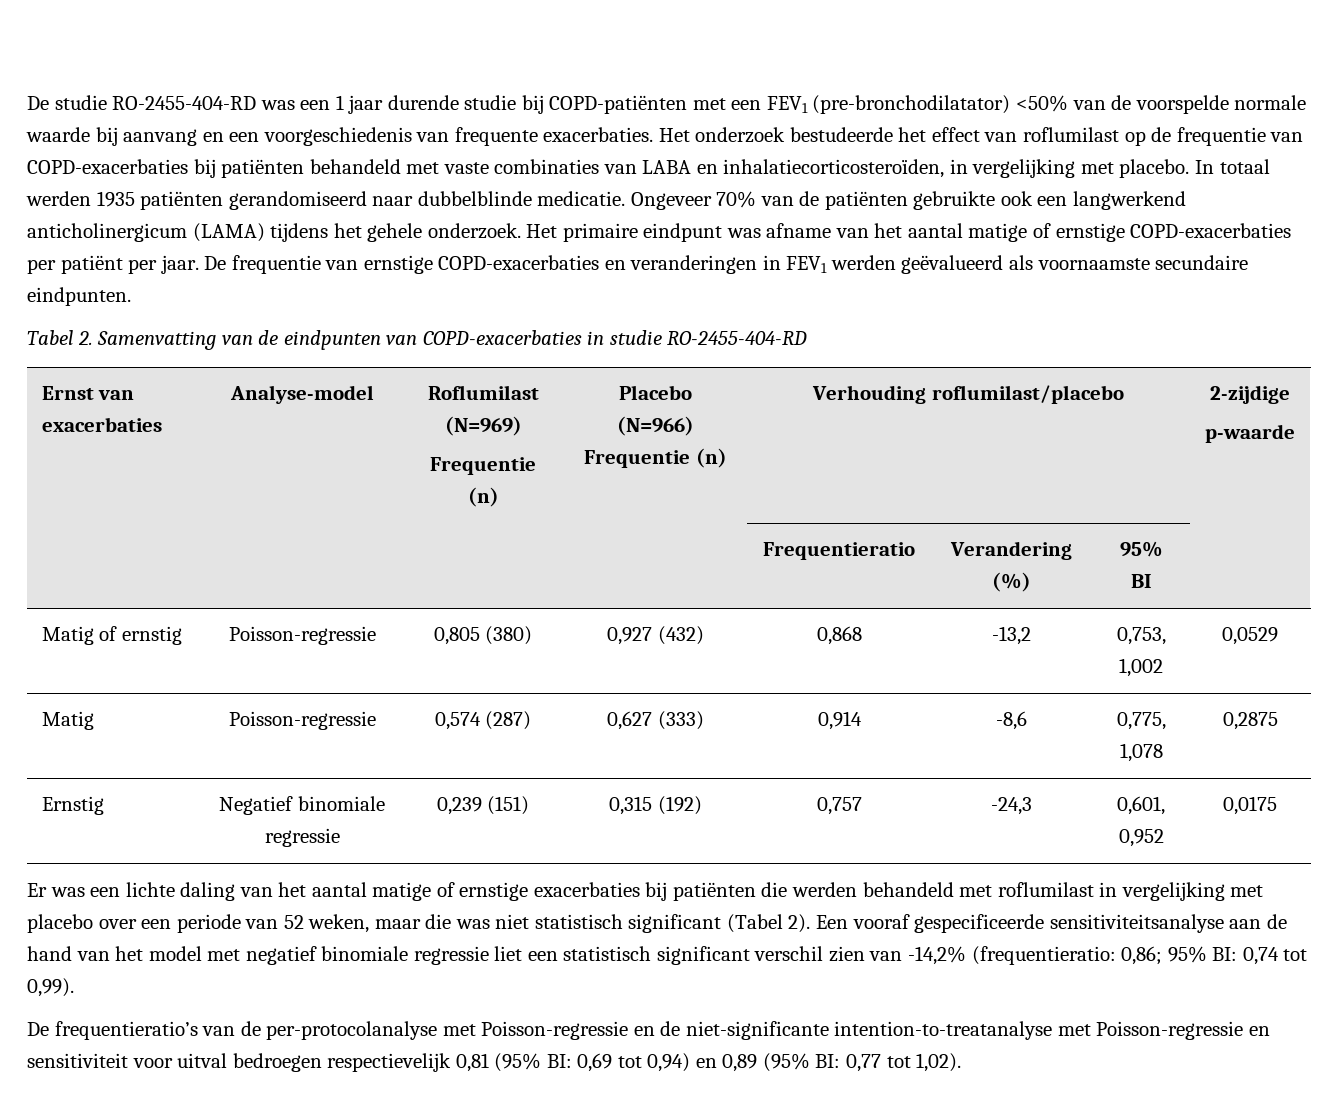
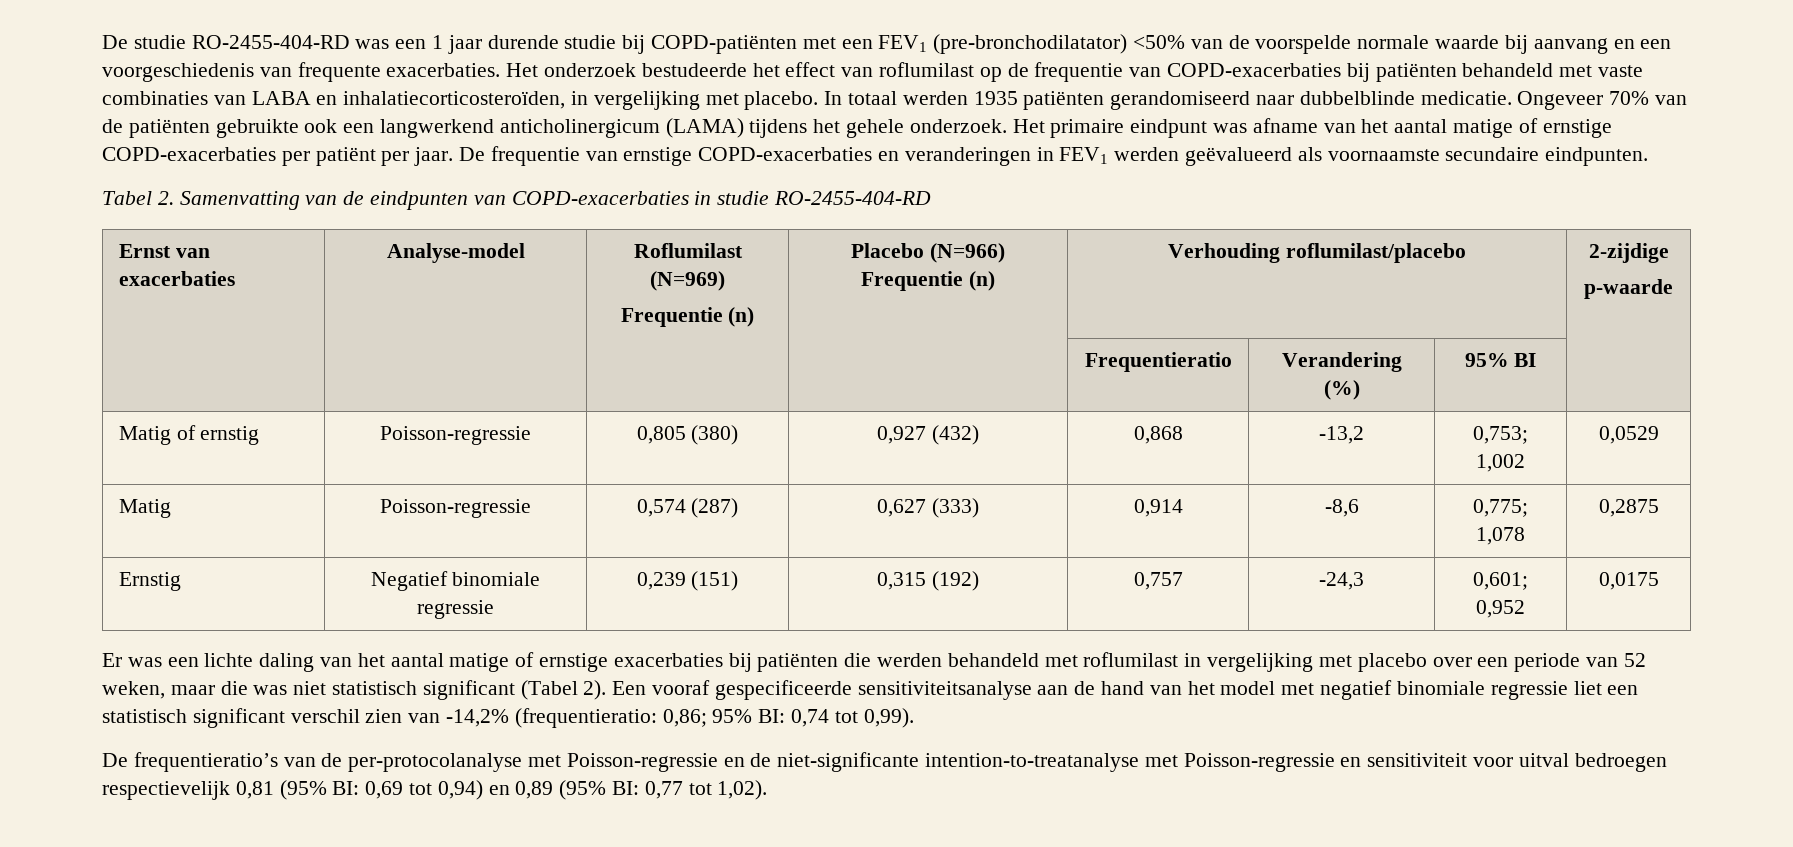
[1116,627,1166,645] 0,753, -> [1473,426,1528,444] 0,753;
[1116,712,1166,730] 0,775, -> [1473,499,1528,517] 0,775;
[1117,796,1165,815] 0,601, -> [1473,572,1528,590] 0,601;

